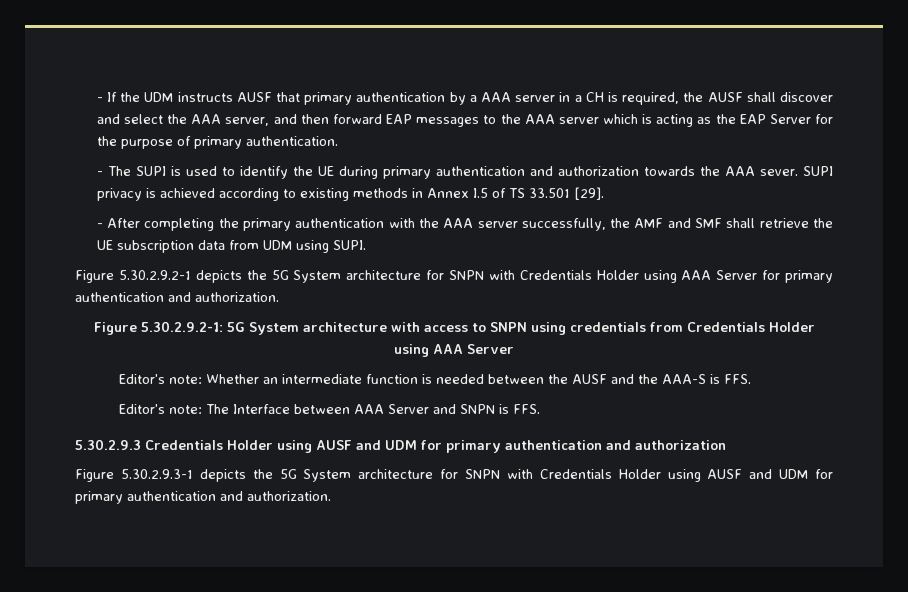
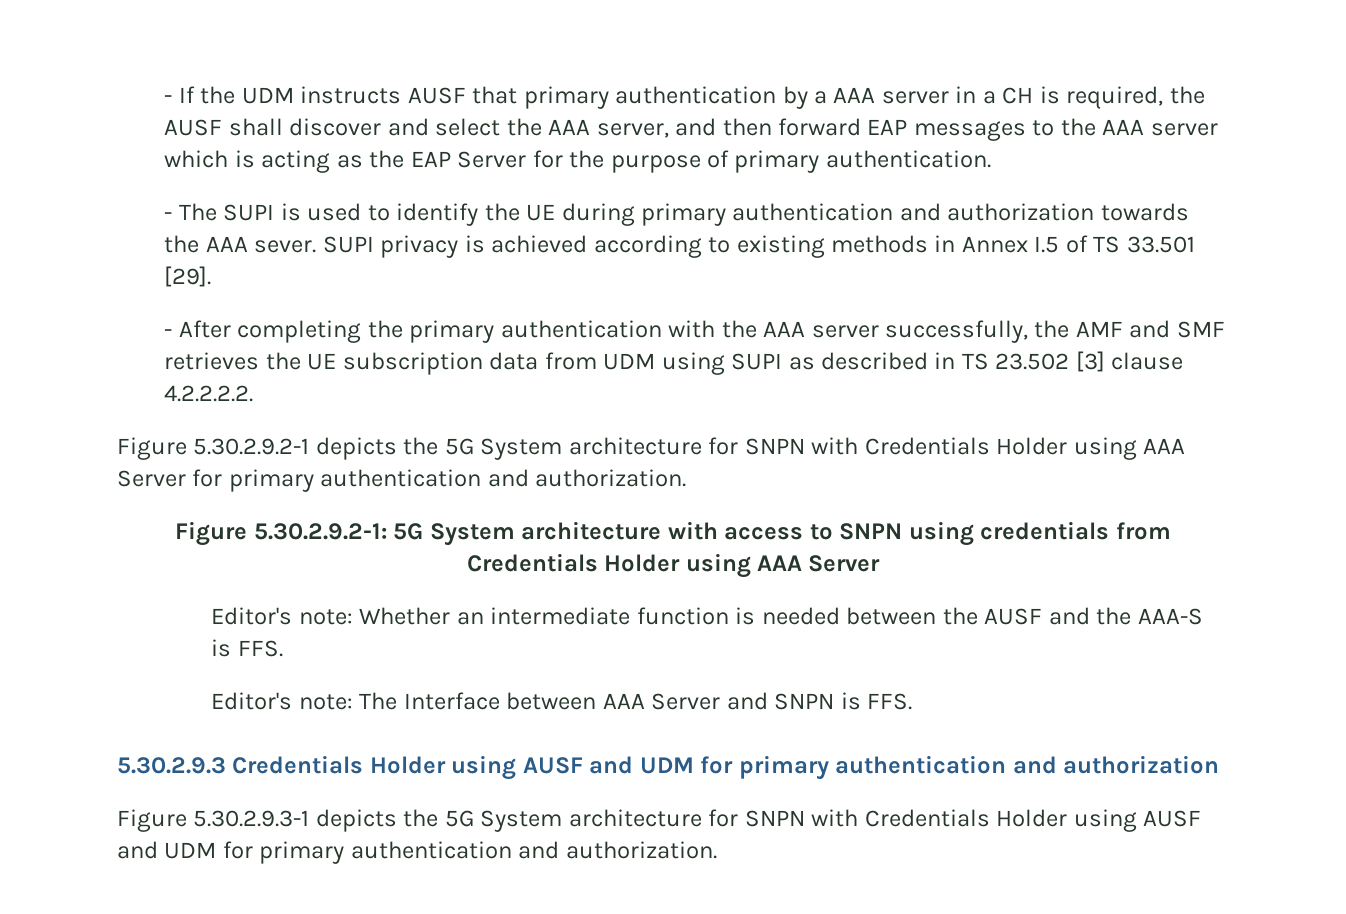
[726,218,809,228] shall retrieve -> [164,352,260,370] retrieves
[332,240,366,250] SUPI. -> [731,351,1184,372] [164,385,254,402] SUPI as described in TS 23.502 [3] clause 4.2.2.2.2.

